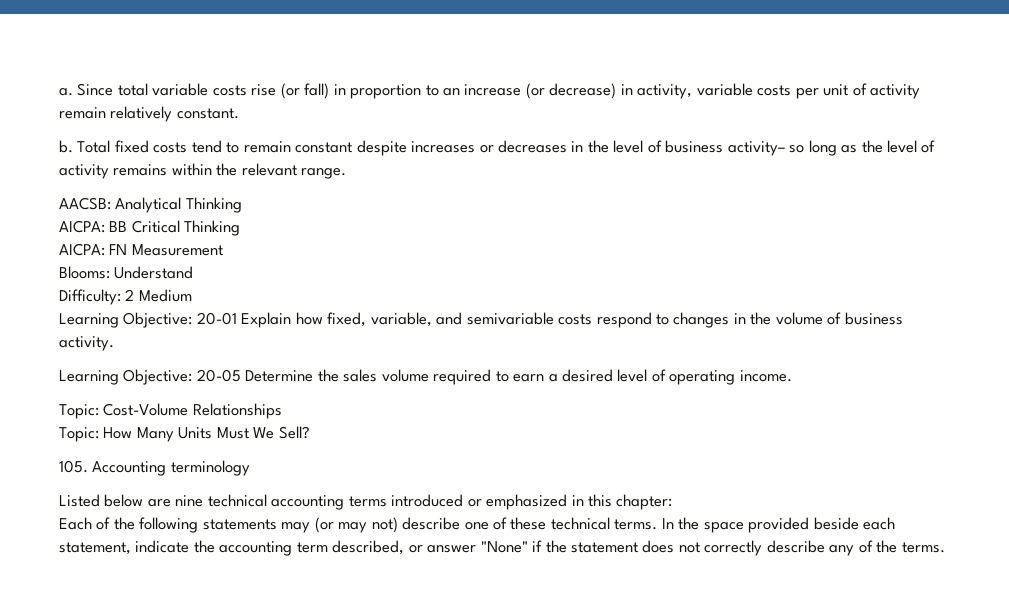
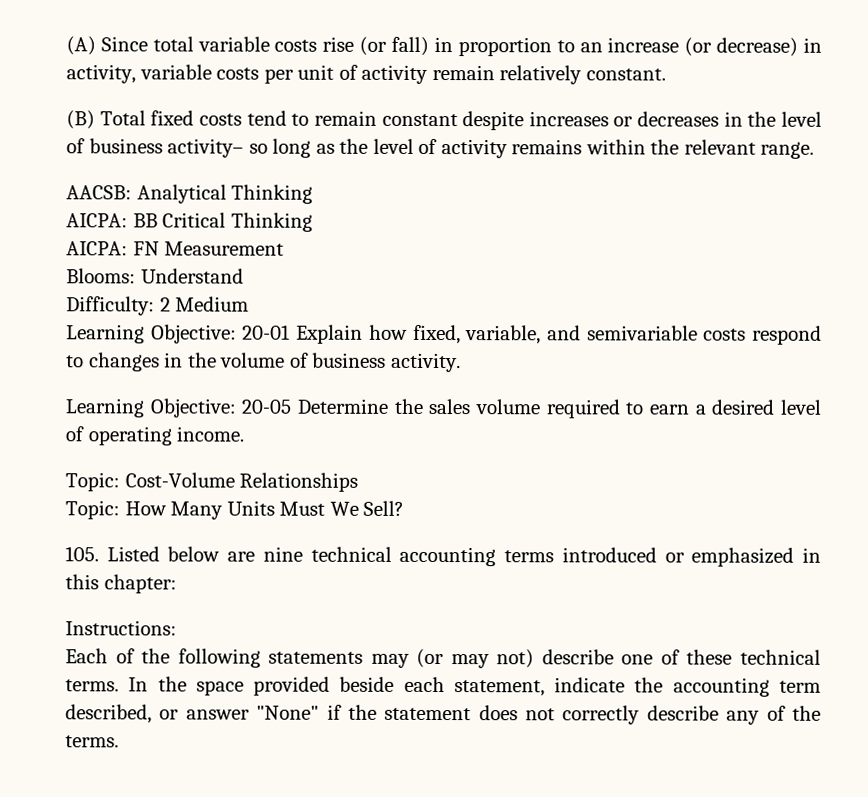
[59,88,73,96] a. -> [66,36,96,56] (A)
[59,140,73,153] b. -> [66,110,95,130] (B)
[92,460,250,476] Accounting terminology // -> (99, 554) none
(673, 502) none -> [65,620,177,636] // Instructions:

